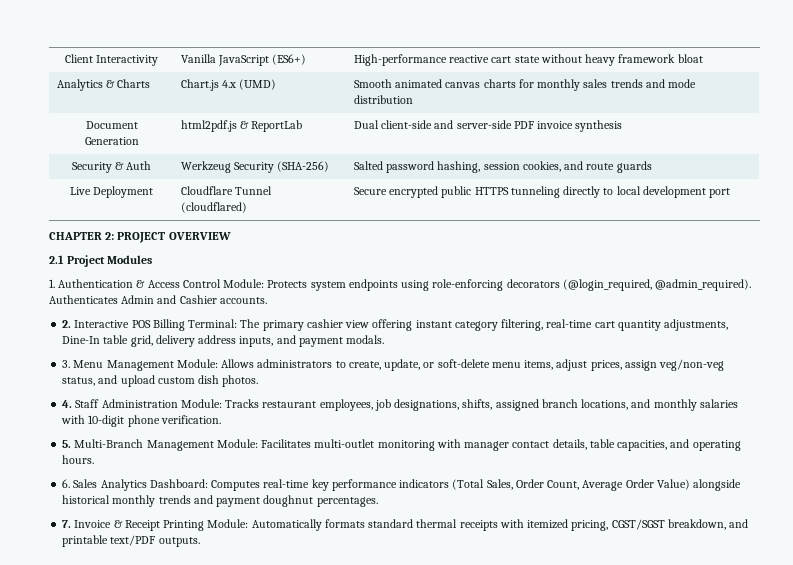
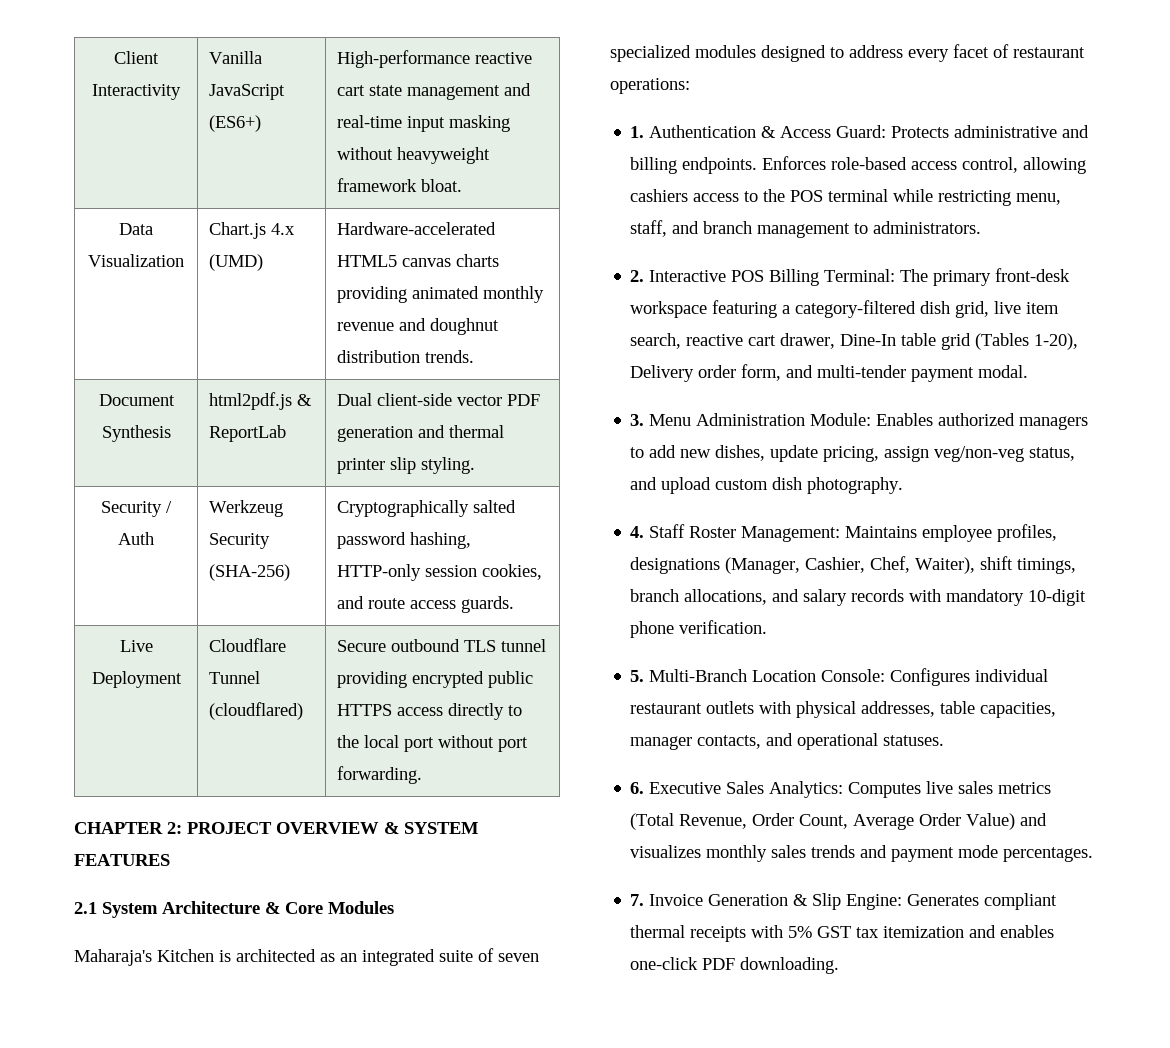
[540,54,703,66] [56,79,151,91] [180,79,277,91] [353,79,697,91] without heavy framework bloat // Analytics & Charts | Chart.js 4.x (UMD) | Smooth animated canvas charts for monthly sales trends and mode -> [406,83,531,100] [336,115,510,132] [336,147,490,164] [336,178,462,192] [119,223,153,235] [88,254,184,267] [208,222,295,239] [208,254,263,271] [336,222,496,235] [336,254,499,267] [336,286,544,303] [336,318,499,335] management and real-time input masking without heavyweight framework bloat. // Data Visualization | Chart.js 4.x (UMD) | Hardware-accelerated HTML5 canvas charts providing animated monthly revenue and doughnut
(413, 99) none -> [424,350,474,363] trends.
[84,137,139,145] Generation -> [101,425,171,442] Synthesis
[434,120,623,132] [71,162,124,173] and server-side PDF invoice synthesis // Security & -> [456,394,540,406] [336,425,504,442] [336,457,475,474] [101,501,172,517] vector PDF generation and thermal printer slip styling. // Security /
[353,161,383,170] Salted -> [336,500,516,517] Cryptographically salted
(481, 167) none -> [336,564,421,581] HTTP-only
[616,161,652,173] guards -> [409,596,514,613] access guards.
(387, 191) none -> [390,639,546,652] [336,671,407,688] outbound TLS tunnel providing
[510,186,560,198] tunneling -> [396,707,443,716] access
[616,186,731,198] local development port -> [336,735,528,752] [336,766,422,784] the local port without port forwarding.
[49,255,153,267] [49,279,752,291] [49,295,267,304] // 2.1 Project Modules // 1. Authentication & Access Control Module: Protects system endpoints using role-enforcing decorators (@login_required, @admin_required). Authenticates Admin and Cashier accounts. -> [384,822,478,834] [74,854,170,866] [74,901,394,918] [74,948,539,966] [610,44,1085,62] [610,78,690,94] [630,125,1090,138] [630,156,1087,174] [630,189,1062,206] [630,220,982,238] & SYSTEM FEATURES // 2.1 System Architecture & Core Modules // Maharaja's Kitchen is architected as an integrated suite of seven specialized modules designed to address every facet of restaurant operations: // 1. Authentication & Access Guard: Protects administrative and billing endpoints. Enforces role-based access control, allowing cashiers access to the POS terminal while restricting menu, staff, and branch management to administrators.
[306,319,729,331] [62,335,385,347] [62,359,622,371] cashier view offering instant category filtering, real-time cart quantity adjustments, Dine-In table grid, delivery address inputs, and payment modals. // 3. Menu Management Module: Allows administrators to create, update, or soft-delete menu items, adjust prices, -> [995,268,1071,282] [630,300,1060,318] [630,333,1079,350] [630,364,1029,382] [630,413,1089,430] [630,445,880,462] front-desk workspace featuring a category-filtered dish grid, live item search, reactive cart drawer, Dine-In table grid (Tables 1-20), Delivery order form, and multi-tender payment modal. // 3. Menu Administration Module: Enables authorized managers to add new dishes, update pricing,
[222,375,259,387] photos. -> [807,477,904,494] photography.
[101,399,738,411] [61,415,86,424] Administration Module: Tracks restaurant employees, job designations, shifts, assigned branch locations, and monthly salaries with -> [689,524,1058,542] [630,556,1077,574] [630,589,1025,606] Roster Management: Maintains employee profiles, designations (Manager, Cashier, Chef, Waiter), shift timings, branch allocations, and salary records with mandatory
[146,439,741,451] [62,455,95,464] [62,479,513,491] Management Module: Facilitates multi-outlet monitoring with manager contact details, table capacities, and operating hours. // 6. Sales Analytics Dashboard: Computes real-time key performance indicators (Total Sales, -> [752,668,1049,686] [630,701,1057,718] [630,733,945,750] [630,781,1052,798] [630,813,748,830] Location Console: Configures individual restaurant outlets with physical addresses, table capacities, manager contacts, and operational statuses. // 6. Executive Sales Analytics: Computes live sales metrics (Total Revenue,
[693,479,742,491] [62,495,156,507] alongside historical monthly -> [1020,813,1048,826] [630,845,807,862] and visualizes monthly sales
[263,495,314,507] doughnut -> [958,845,999,858] mode
[113,519,749,531] [62,535,200,547] & Receipt Printing Module: Automatically formats standard thermal receipts with itemized pricing, CGST/SGST breakdown, and printable text/PDF outputs. -> [708,893,1058,910] [630,925,1055,942] [630,957,840,974] Generation & Slip Engine: Generates compliant thermal receipts with 5% GST tax itemization and enables one-click PDF downloading.

